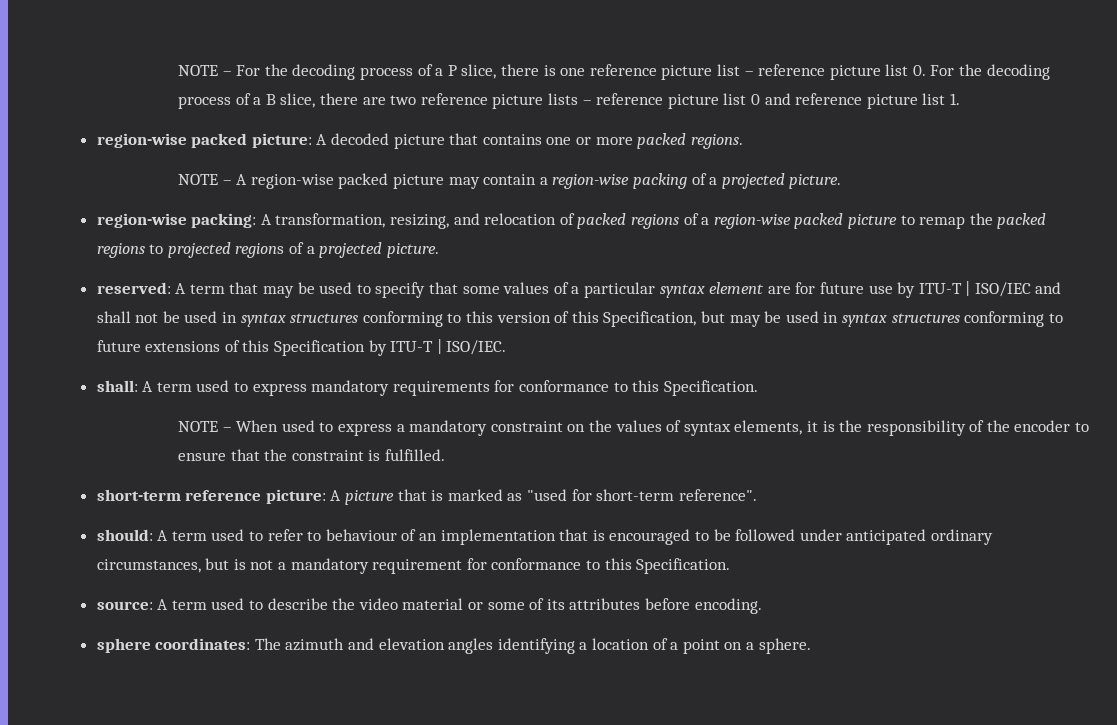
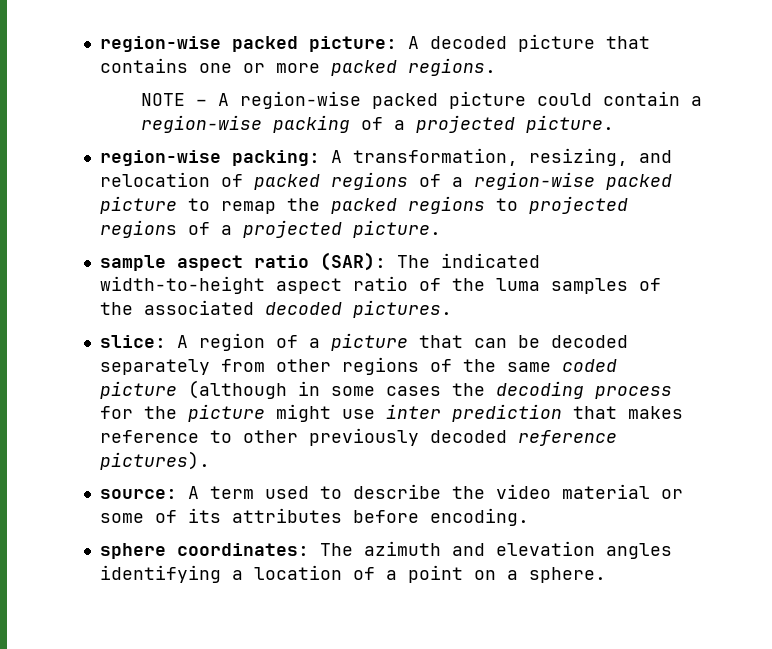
[178,64,1050,80] [178,93,960,109] NOTE – For the decoding process of a P slice, there is one reference picture list – reference picture list 0. For the decoding process of a B slice, there are two reference picture lists – reference picture list 0 and reference picture list 1. // -> (99, 44) none
[448,177,480,189] may -> [537,93,593,106] could
[96,281,1062,298] [96,311,1063,327] [96,339,507,356] [96,380,758,396] [178,420,1090,436] [178,449,446,461] [96,489,757,505] [96,529,993,545] [96,558,731,574] reserved: A term that may be used to specify that some values of a particular syntax element are for future use by ITU-T | ISO/IEC and shall not be used in syntax structures conforming to this version of this Specification, but may be used in syntax structures conforming to future extensions of this Specification by ITU-T | ISO/IEC. // shall: A term used to express mandatory requirements for conformance to this Specification. // NOTE – When used to express a mandatory constraint on the values of syntax elements, it is the responsibility of the encoder to ensure that the constraint is fulfilled. // short-term reference picture: A picture that is marked as "used for short-term reference". // should: A term used to refer to behaviour of an implementation that is encouraged to be followed under anticipated ordinary circumstances, but is not a mandatory requirement for conformance to this Specification. -> [99,252,540,271] [99,276,661,294] [99,300,452,318] [99,333,628,351] [99,357,617,375] [99,380,672,399] [99,404,683,422] [99,428,617,446] [99,451,210,470] sample aspect ratio (SAR): The indicated width-to-height aspect ratio of the luma samples of the associated decoded pictures. // slice: A region of a picture that can be decoded separately from other regions of the same coded picture (although in some cases the decoding process for the picture might use inter prediction that makes reference to other previously decoded reference pictures).

